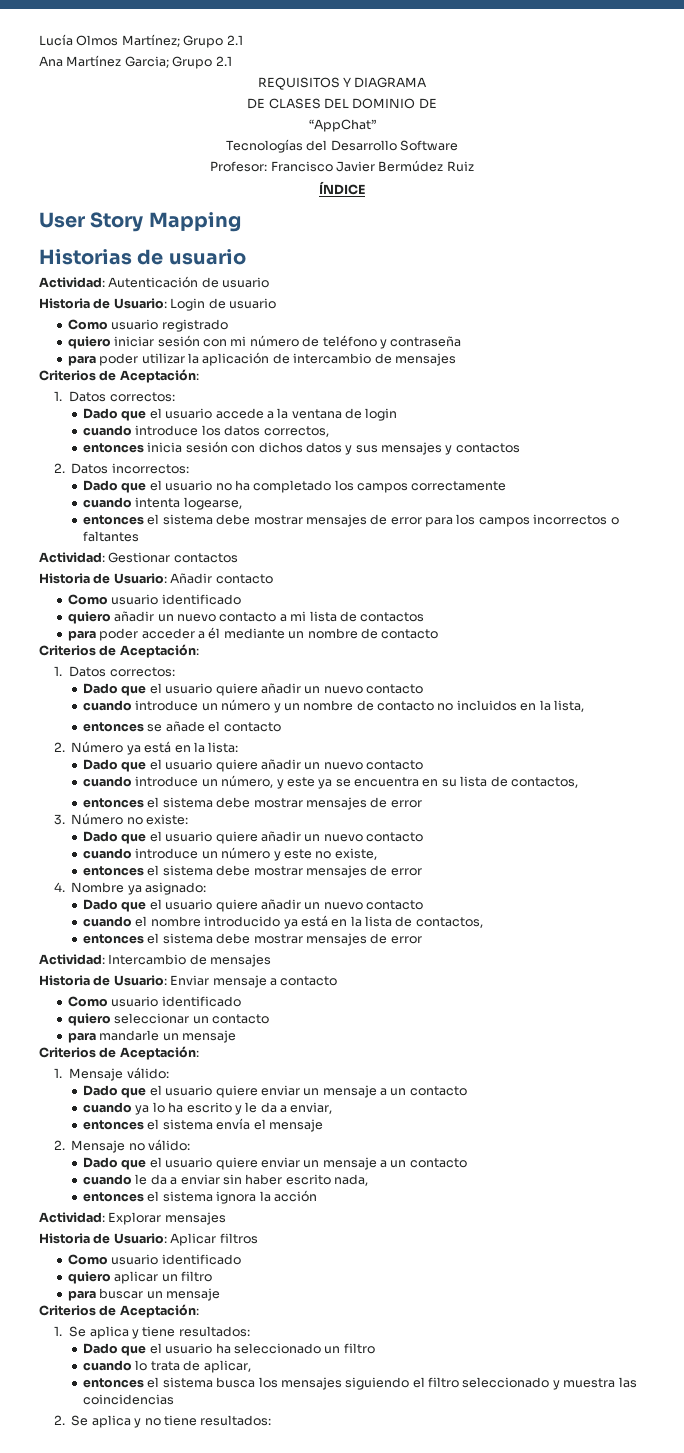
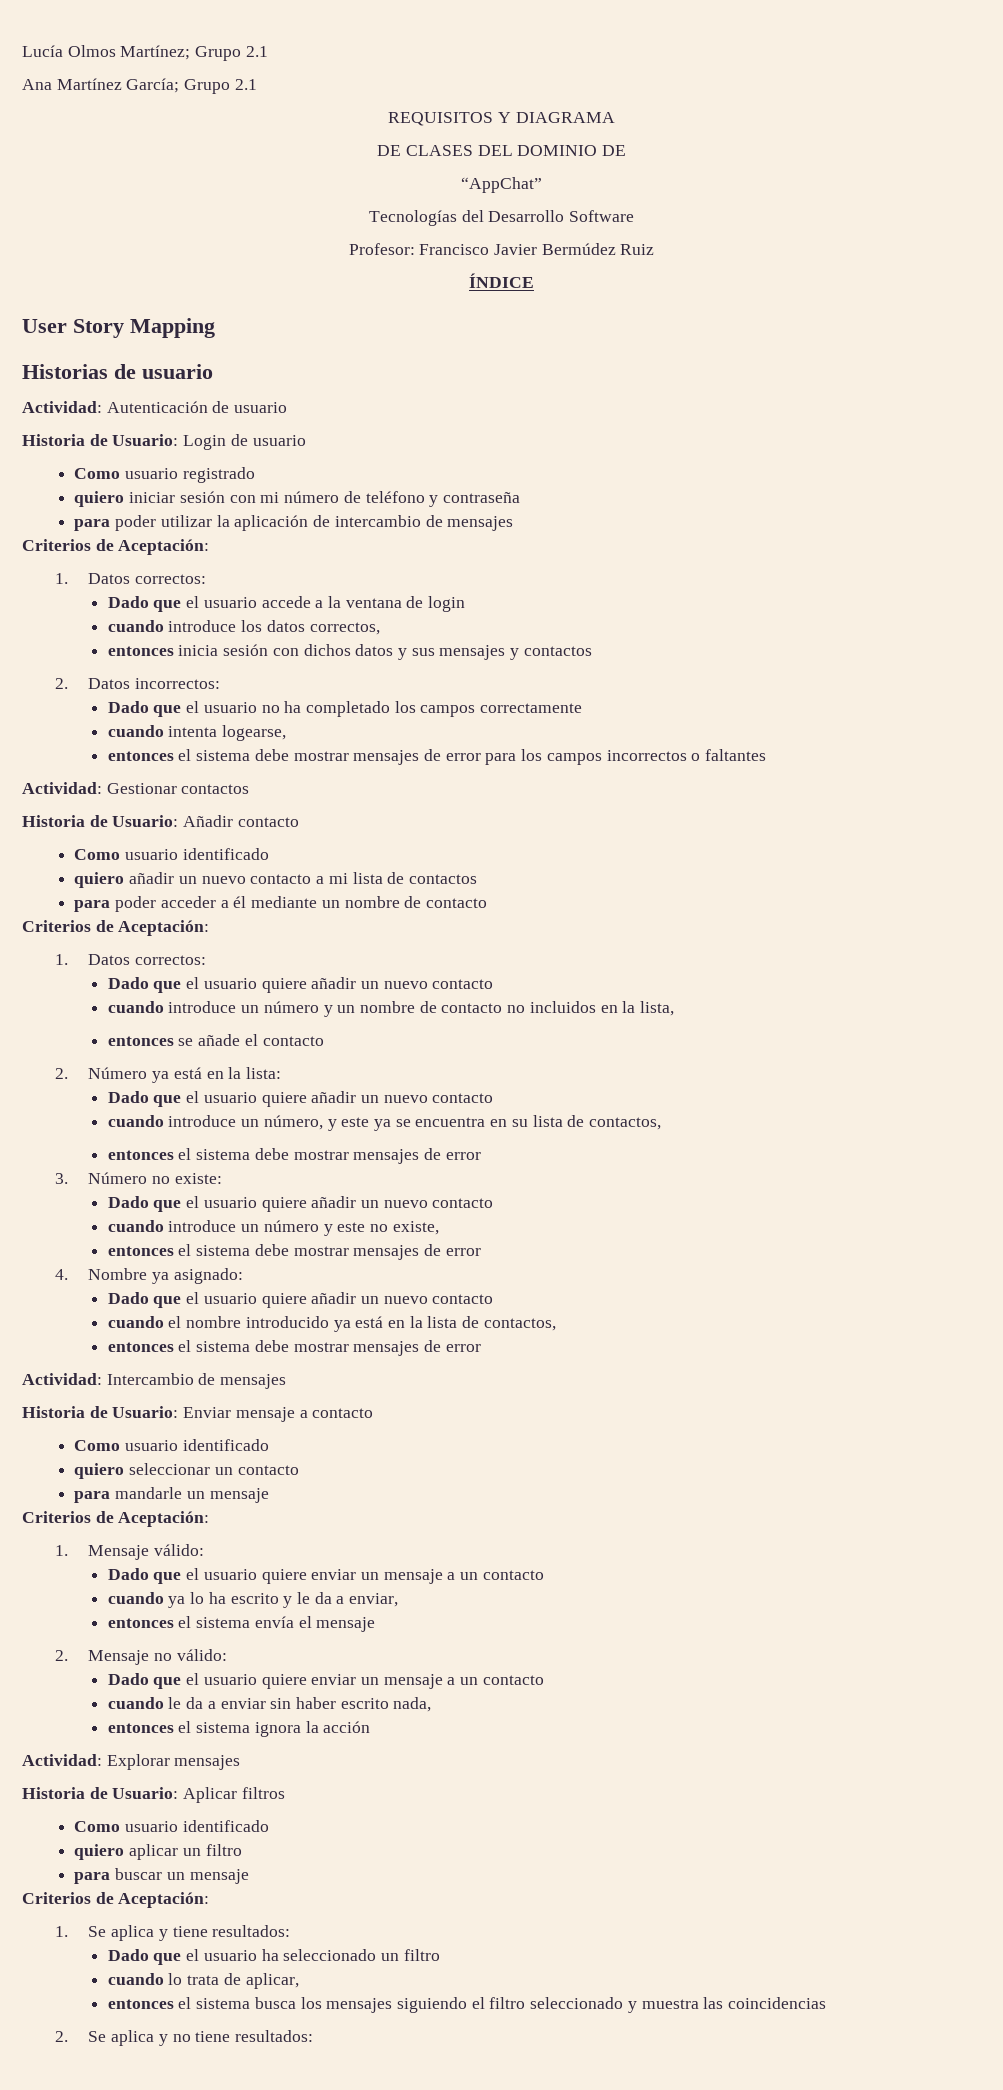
[124,56,169,68] Garcia; -> [126,78,180,93] García;

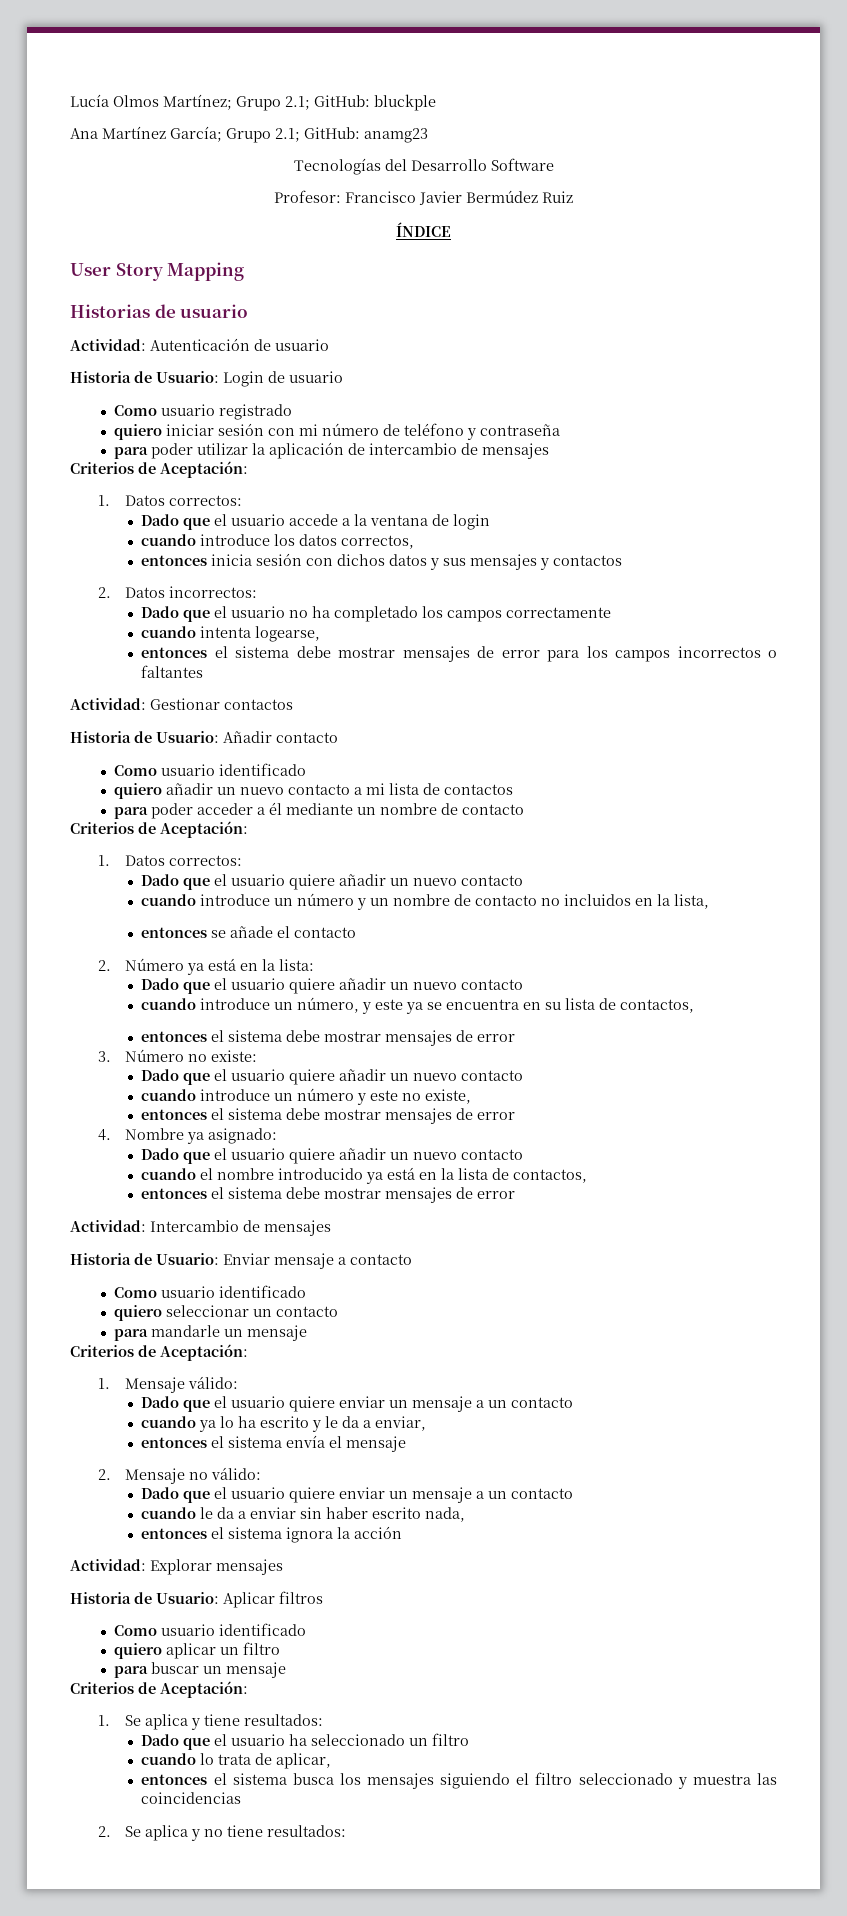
[245,46,268,57] 2.1 -> [285,94,436,111] 2.1; GitHub: bluckple
[234,79,257,90] [388,112,615,126] [377,145,626,156] [461,177,542,193] 2.1 // REQUISITOS Y DIAGRAMA // DE CLASES DEL DOMINIO DE // “AppChat” -> [275,127,428,143] 2.1; GitHub: anamg23

